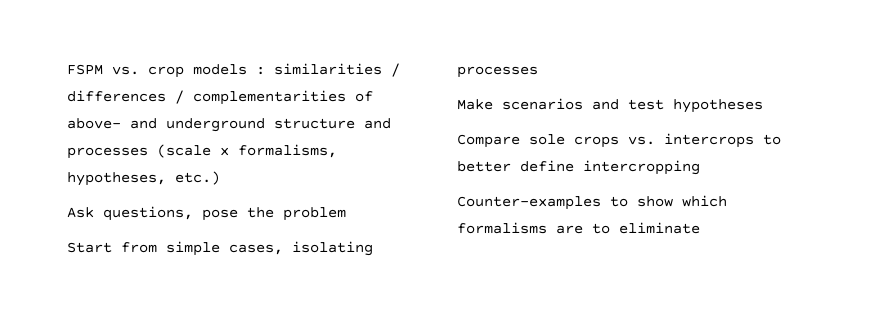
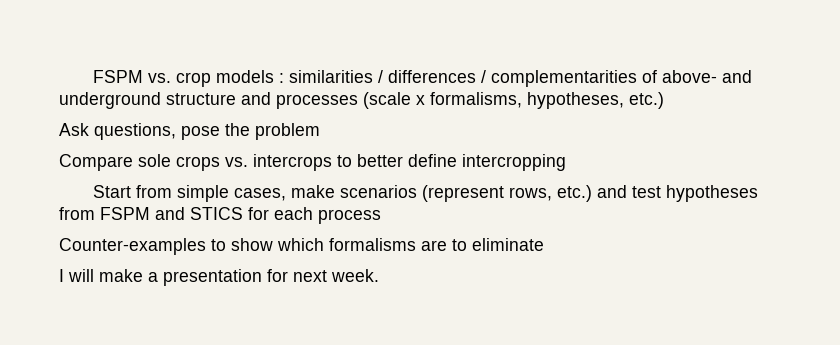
[67,241,373,256] [457,66,538,78] [457,98,763,113] // Start from simple cases, isolating processes // Make scenarios and test hypotheses -> (320, 131) none
(700, 167) none -> [93,185,759,202] [59,207,381,224] // Start from simple cases, make scenarios (represent rows, etc.) and test hypotheses from FSPM and STICS for each process
(700, 228) none -> [59,269,379,286] // I will make a presentation for next week.

